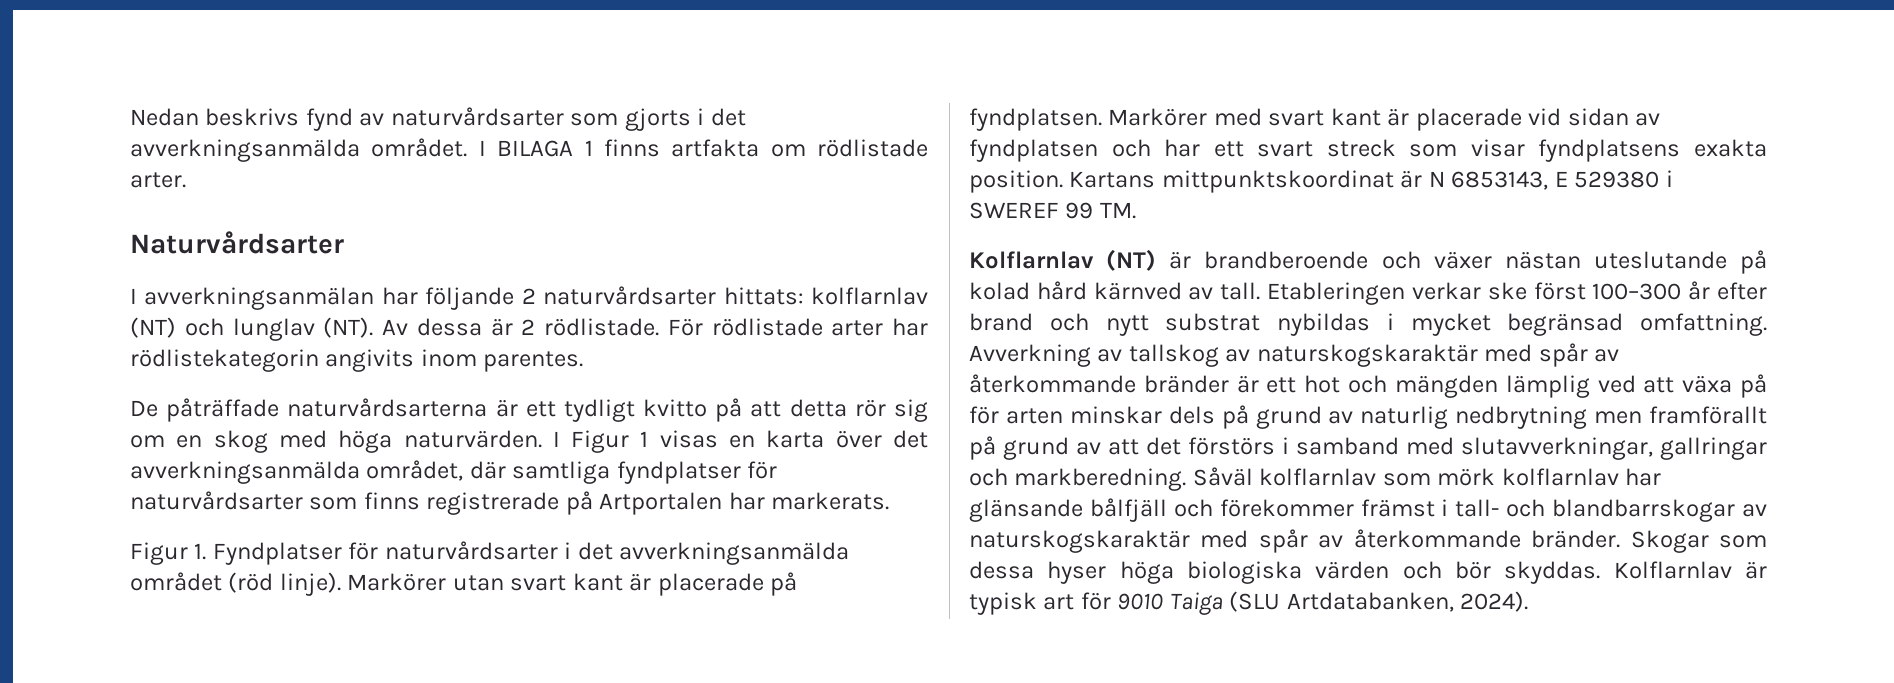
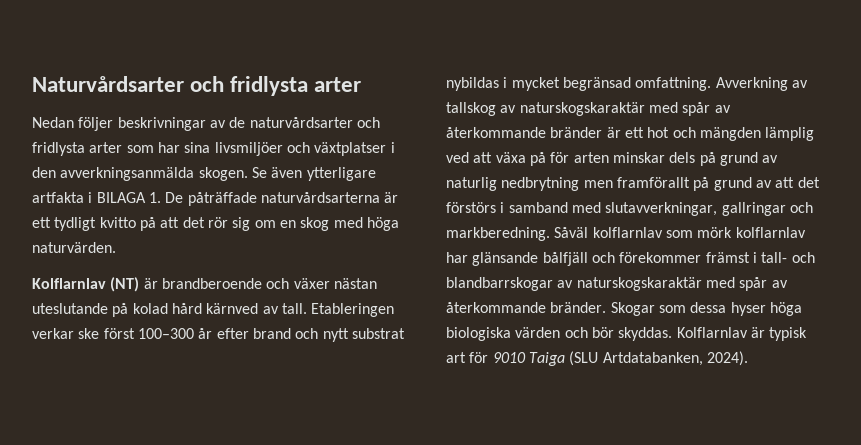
[130,107,746,131] [130,138,928,162] [130,172,186,188] [130,231,344,254] [130,286,928,310] [130,317,928,341] [130,349,584,372] Nedan beskrivs fynd av naturvårdsarter som gjorts i det avverkningsanmälda området. I BILAGA 1 finns artfakta om rödlistade arter. // Naturvårdsarter // I avverkningsanmälan har följande 2 naturvårdsarter hittats: kolflarnlav (NT) och lunglav (NT). Av dessa är 2 rödlistade. För rödlistade arter har rödlistekategorin angivits inom parentes. // -> [32,76,362,96] [32,117,380,131] [32,142,395,156] [32,167,376,181] [32,192,161,203] Naturvårdsarter och fridlysta arter // Nedan följer beskrivningar av de naturvårdsarter och fridlysta arter som har sina livsmiljöer och växtplatser i den avverkningsanmälda skogen. Se även ytterligare artfakta i BILAGA 1.
[789,399,847,417] detta -> [182,217,205,228] det
[552,430,928,453] [130,460,778,484] [130,491,890,515] [130,541,850,565] [130,572,798,596] [969,108,1661,131] [969,139,1767,162] [969,170,1673,193] [969,202,1136,219] I Figur 1 visas en karta över det avverkningsanmälda området, där samtliga fyndplatser för naturvårdsarter som finns registrerade på Artportalen har markerats. // Figur 1. Fyndplatser för naturvårdsarter i det avverkningsanmälda området (röd linje). Markörer utan svart kant är placerade på fyndplatsen. Markörer med svart kant är placerade vid sidan av fyndplatsen och har ett svart streck som visar fyndplatsens exakta position. Kartans mittpunktskoordinat är N 6853143, E 529380 i SWEREF 99 TM. -> (116, 247) none

